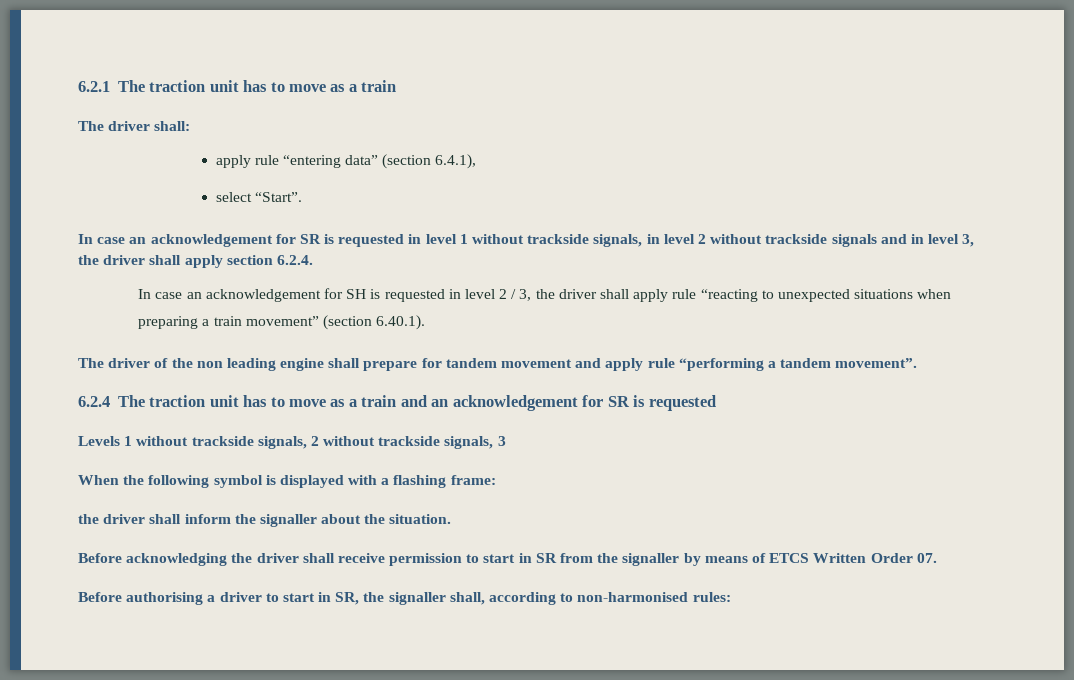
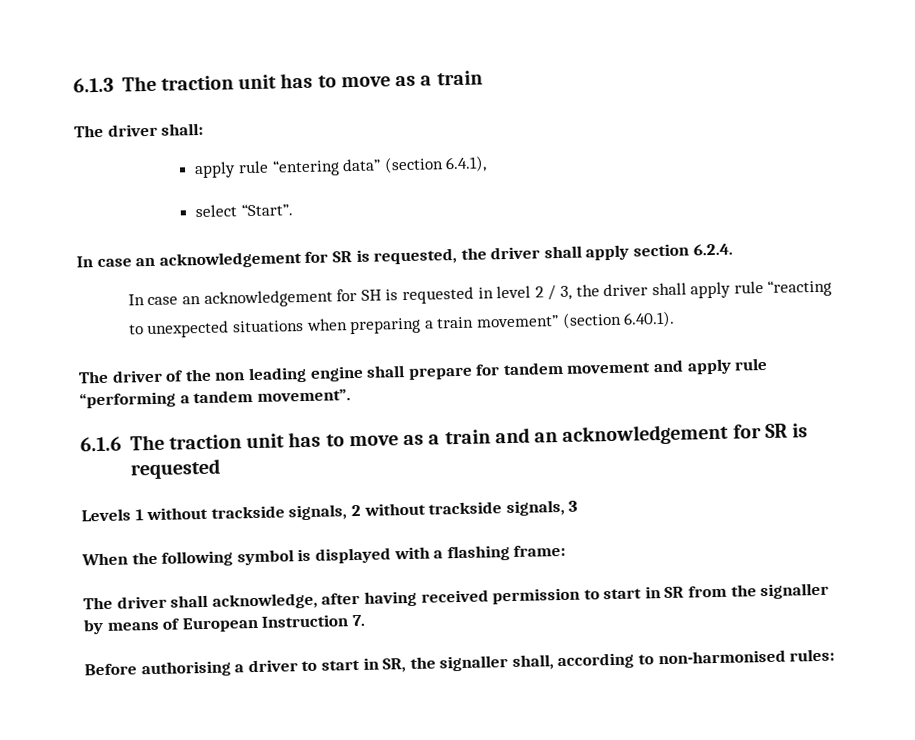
[78,81,110,92] 6.2.1 -> [73,77,114,93] 6.1.3
[338,234,975,247] requested in level 1 without trackside signals, in level 2 without trackside signals and in level 3, -> [373,247,458,265] requested,
[78,396,110,407] 6.2.4 -> [80,436,122,452] 6.1.6
[78,514,452,527] [78,553,385,566] the driver shall inform the signaller about the situation. // Before acknowledging the driver shall receive -> [83,589,489,610] The driver shall acknowledge, after having received
[769,553,937,563] ETCS Written Order 07. -> [181,614,365,633] European Instruction 7.

